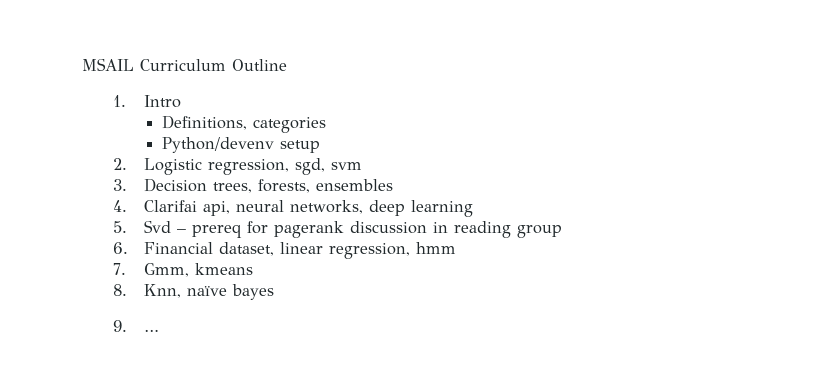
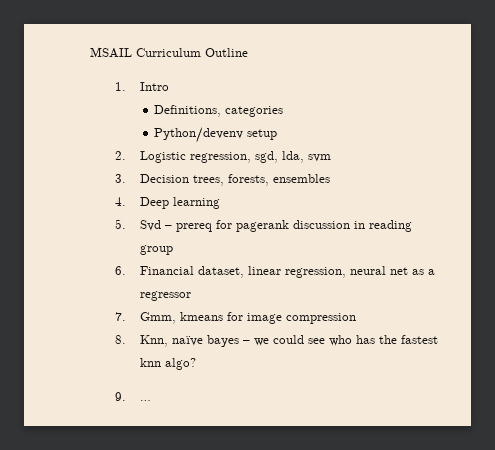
(325, 166) none -> [282,151,305,163] lda,
[143,200,405,216] Clarifai api, neural networks, deep -> [140,197,170,209] Deep
[415,242,456,254] hmm -> [350,266,436,275] [140,291,192,301] neural net as a regressor
(253, 269) none -> [227,312,357,324] for image compression
(274, 292) none -> [243,335,439,346] [140,358,197,370] – we could see who has the fastest knn algo?

